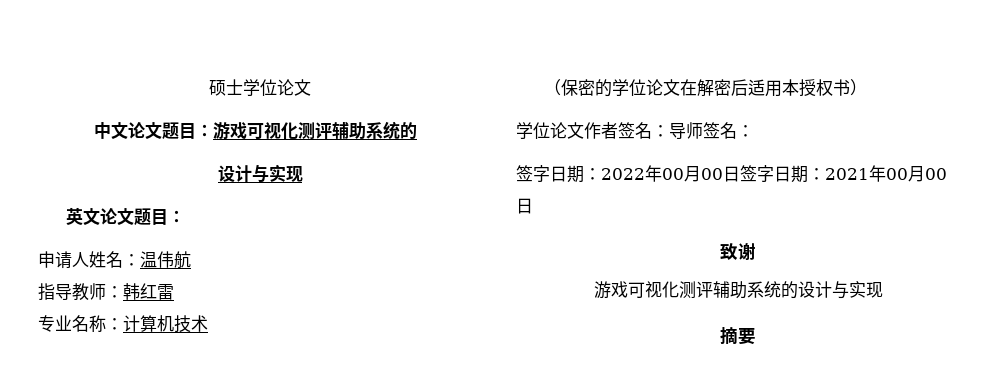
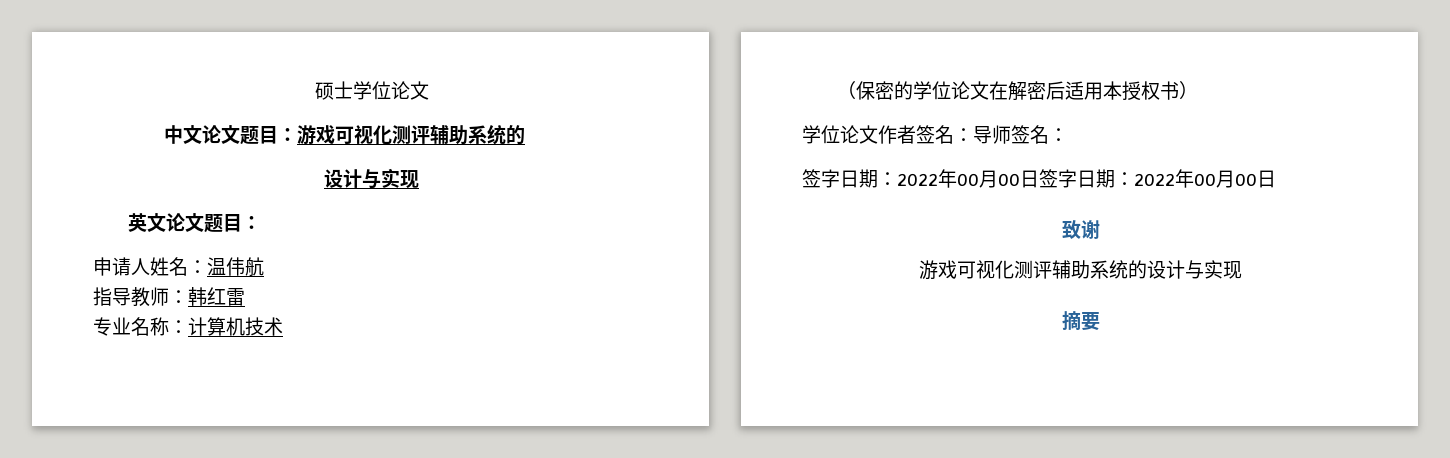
[825,168,869,180] 2021 -> [1134,173,1175,186] 2022

